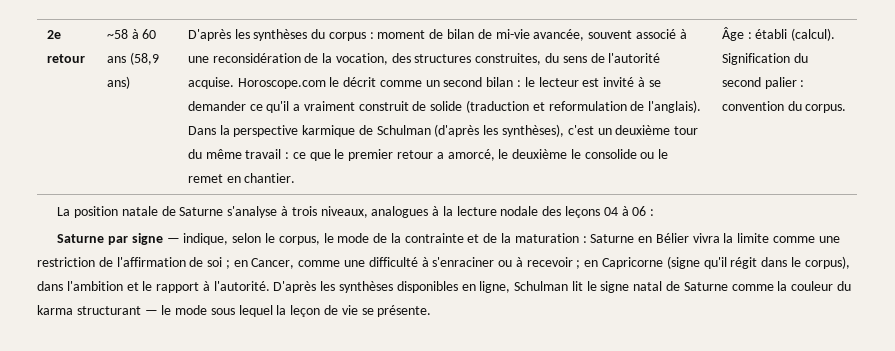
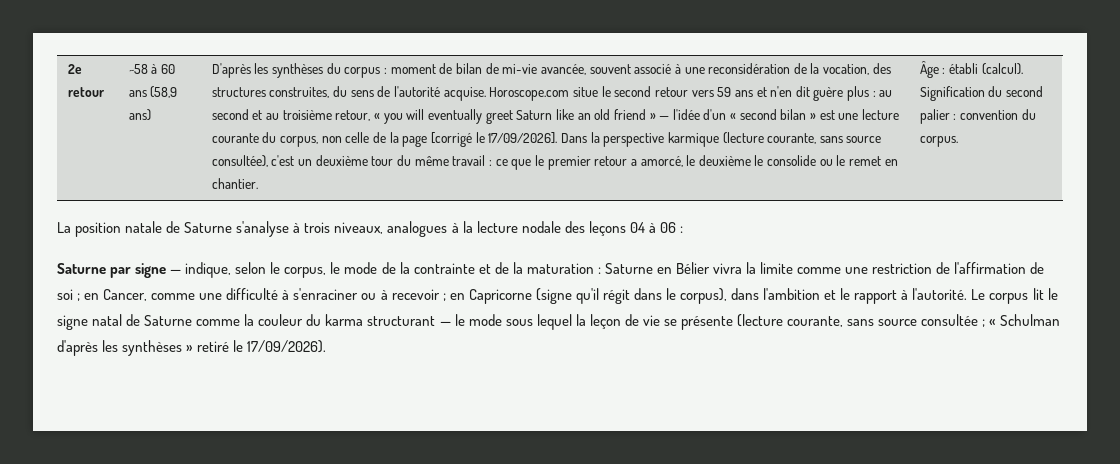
[329,77,661,87] [187,100,702,113] [187,124,564,137] le décrit comme un second bilan : le lecteur est invité à se demander ce qu'il a vraiment construit de solide (traduction et reformulation de l'anglais). Dans la perspective karmique de Schulman (d'après les synthèses), -> [573,86,893,101] [211,109,899,124] [211,132,882,147] [211,155,268,167] situe le second retour vers 59 ans et n'en dit guère plus : au second et au troisième retour, « you will eventually greet Saturn like an old friend » — l'idée d'un « second bilan » est une lecture courante du corpus, non celle de la page [corrigé le 17/09/2026]. Dans la perspective karmique (lecture courante, sans source consultée),
[273,281,569,293] D'après les synthèses disponibles en ligne, Schulman -> [971,289,1029,304] Le corpus
[377,305,432,317] présente. -> [680,314,1061,330] [57,340,327,356] présente (lecture courante, sans source consultée ; « Schulman d'après les synthèses » retiré le 17/09/2026).

